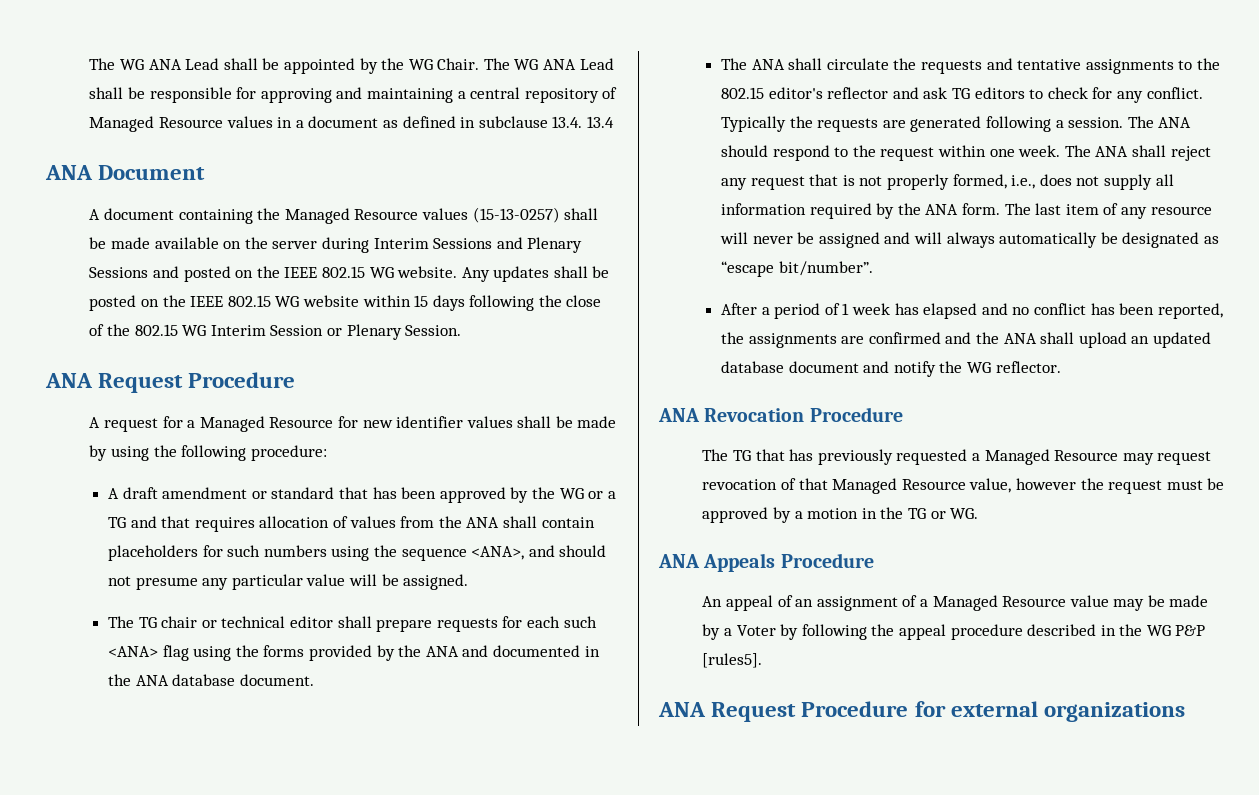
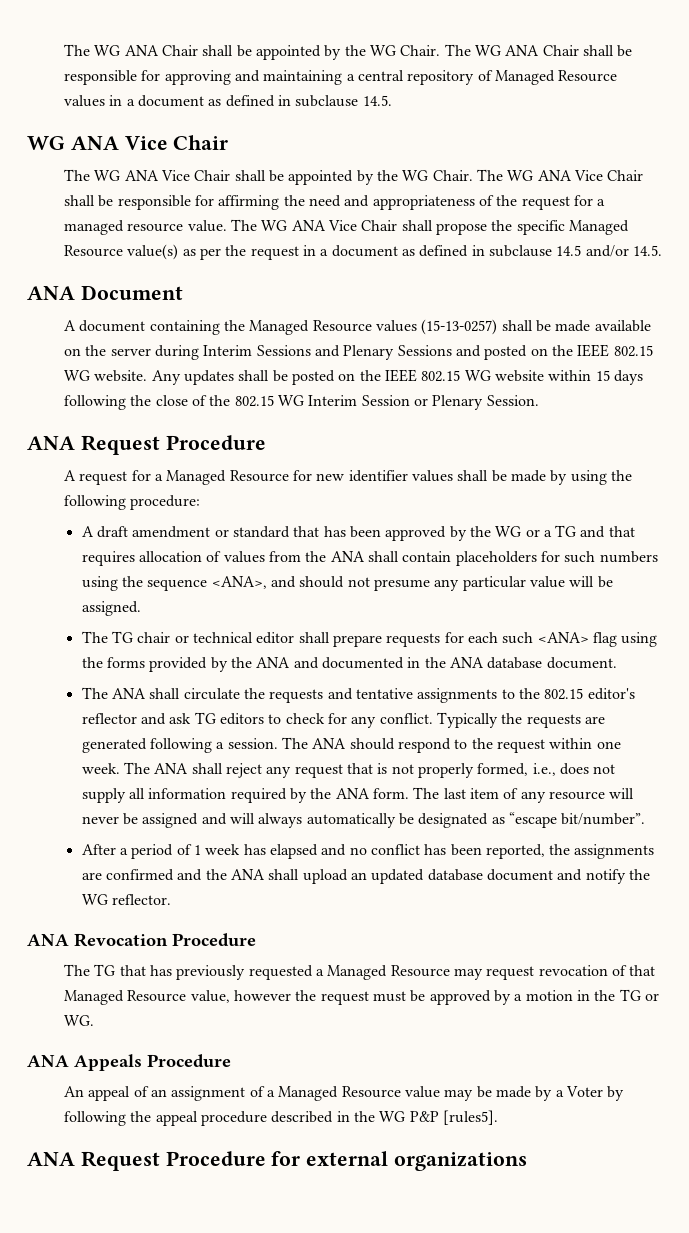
[89,58,220,70] The WG ANA Lead -> [64,44,199,56] The WG ANA Chair
[579,58,614,70] Lead -> [542,45,579,56] Chair
[552,116,614,128] 13.4. 13.4 -> [362,95,392,106] [27,135,229,150] [64,169,644,185] [64,195,606,210] [64,219,629,235] [64,244,662,260] 14.5. // WG ANA Vice Chair // The WG ANA Vice Chair shall be appointed by the WG Chair. The WG ANA Vice Chair shall be responsible for affirming the need and appropriateness of the request for a managed resource value. The WG ANA Vice Chair shall propose the specific Managed Resource value(s) as per the request in a document as defined in subclause 14.5 and/or 14.5.

